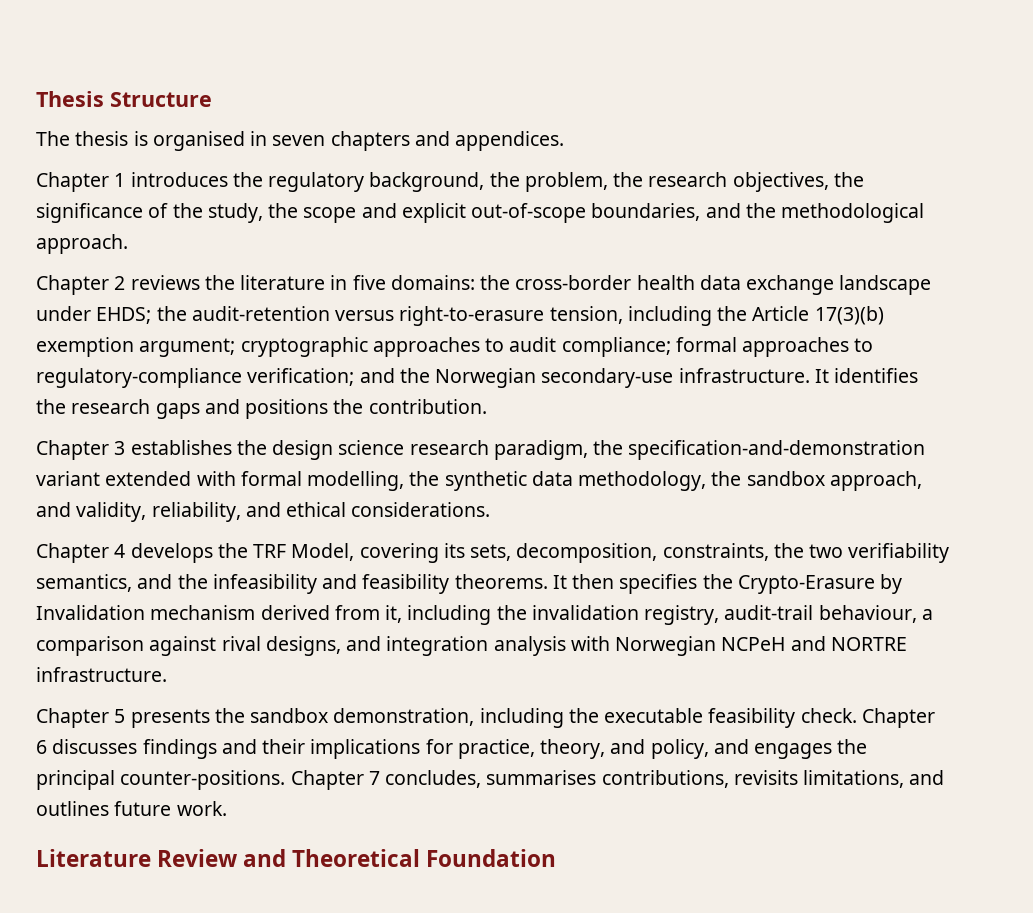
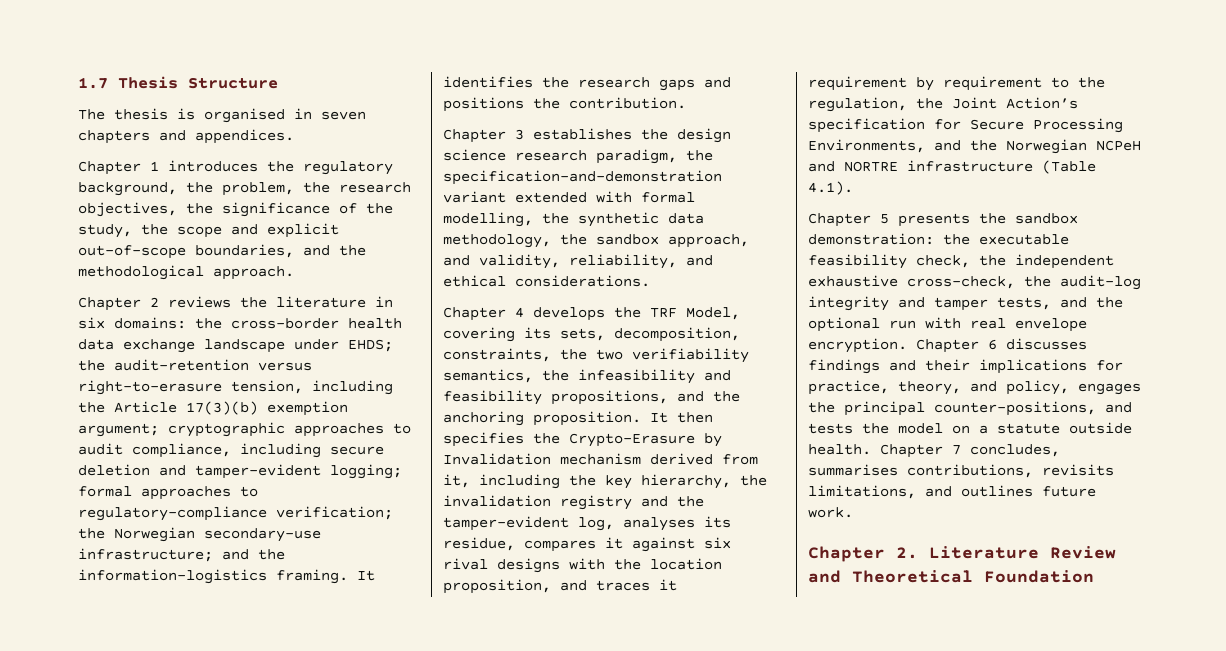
(36, 99) none -> [78,77,108,89] 1.7
[352,275,386,290] five -> [78,317,105,329] six
[561,337,671,357] compliance; -> [132,443,384,458] [78,464,402,479] compliance, including secure deletion and tamper-evident logging;
[359,368,395,383] and -> (393, 513) none
[678,368,810,383] infrastructure. -> [78,548,285,562] [78,569,348,584] infrastructure; and the information-logistics framing.
[137,574,173,589] and -> (533, 376) none
[454,574,548,589] theorems. -> [551,390,740,405] [443,411,641,426] propositions, and the anchoring proposition.
[531,605,933,625] [36,636,610,656] invalidation registry, audit-trail behaviour, a comparison against rival designs, and integration analysis with -> [605,474,767,489] [443,495,704,510] [443,516,731,531] [443,537,731,552] [443,558,722,573] [443,579,677,594] [808,76,1105,91] [808,97,1078,112] [808,118,1123,133] [808,139,997,153] key hierarchy, the invalidation registry and the tamper-evident log, analyses its residue, compares it against six rival designs with the location proposition, and traces it requirement by requirement to the regulation, the Joint Action’s specification for Secure Processing Environments, and the
[36,667,167,682] infrastructure. -> [907,160,1096,174] [808,181,853,195] infrastructure (Table 4.1).
[333,708,564,728] demonstration, including -> [808,233,934,245] demonstration:
[800,708,857,723] check. -> [916,254,1114,269] [808,275,1141,290] [808,296,1123,311] [808,317,1087,332] [808,338,907,353] check, the independent exhaustive cross-check, the audit-log integrity and tamper tests, and the optional run with real envelope encryption.
[713,739,749,754] and -> (1069, 387) none
[120,770,286,790] counter-positions. -> [934,401,1132,416] [808,422,1132,434] [808,444,871,455] counter-positions, and tests the model on a statute outside health.
(227, 808) none -> [808,546,918,562] Chapter 2.

